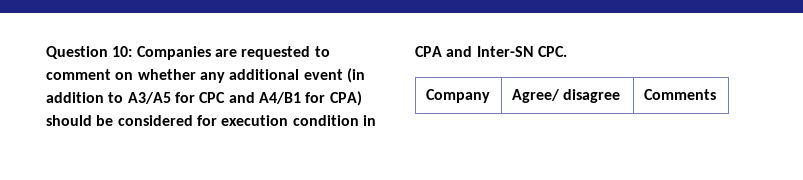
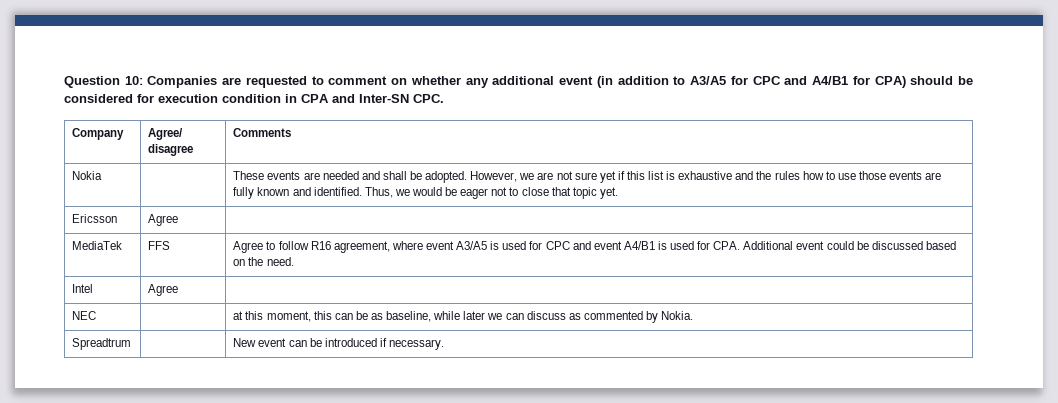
(716, 94) none -> [72,171,103,180] [233,171,942,183] [233,187,618,199] [72,214,118,223] [148,214,179,226] [72,241,123,250] [148,241,171,250] [233,241,956,253] [233,257,294,266] [72,284,94,293] [148,284,179,296] [72,311,97,320] [233,311,694,323] [72,338,132,350] [233,338,444,350] // Nokia | | These events are needed and shall be adopted. However, we are not sure yet if this list is exhaustive and the rules how to use those events are fully known and identified. Thus, we would be eager not to close that topic yet. // Ericsson | Agree | // MediaTek | FFS | Agree to follow R16 agreement, where event A3/A5 is used for CPC and event A4/B1 is used for CPA. Additional event could be discussed based on the need. // Intel | Agree | // NEC | | at this moment, this can be as baseline, while later we can discuss as commented by Nokia. // Spreadtrum | | New event can be introduced if necessary.

